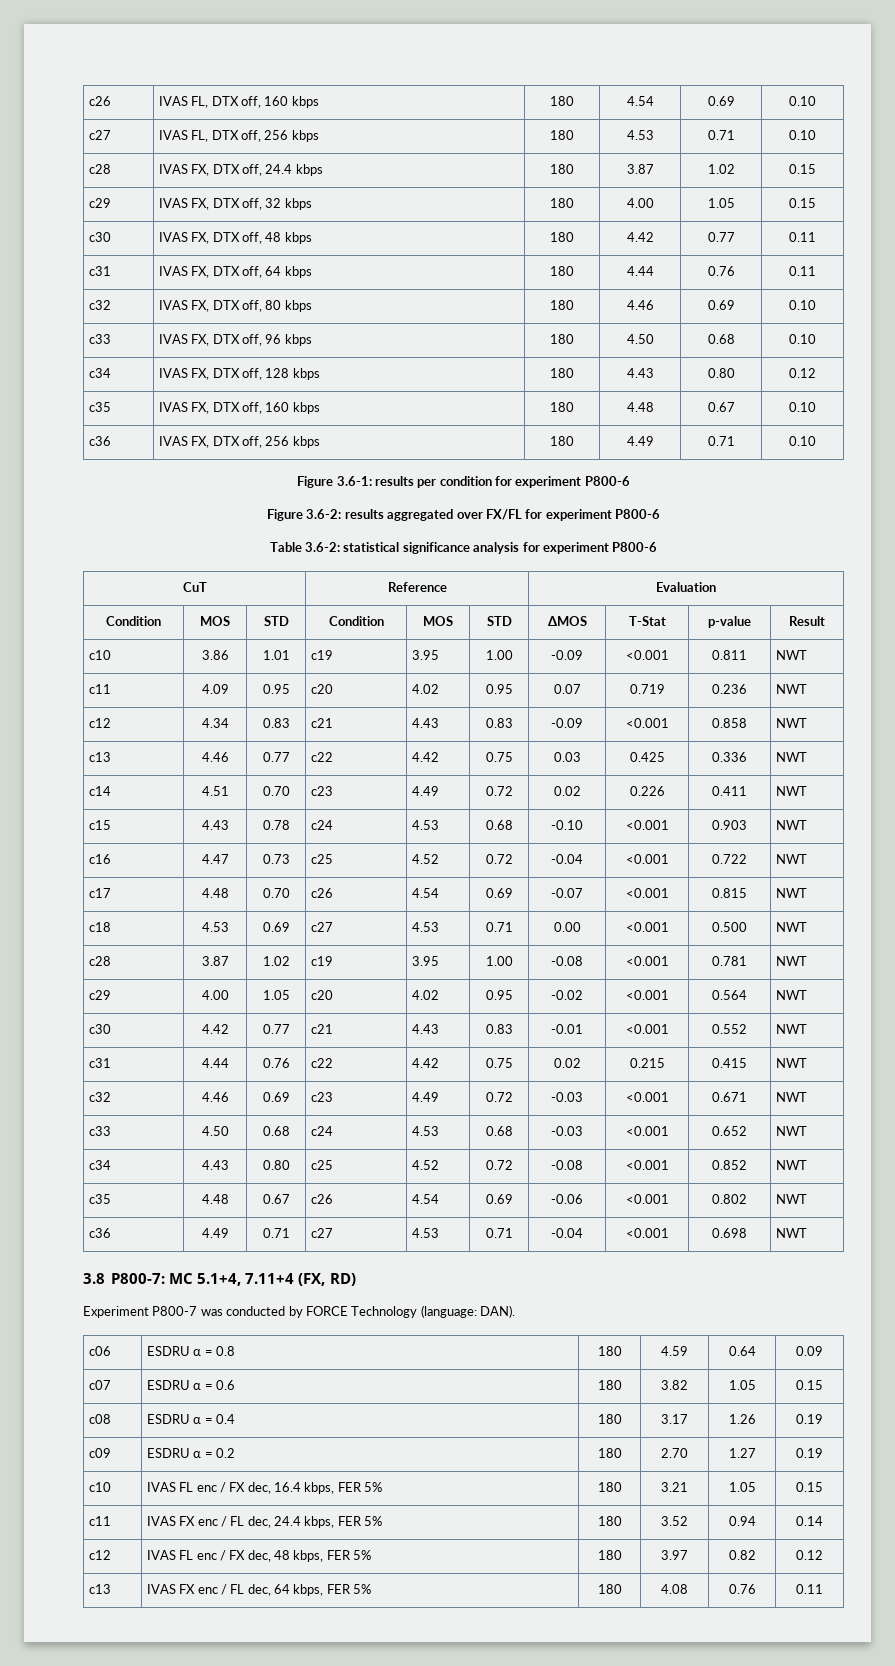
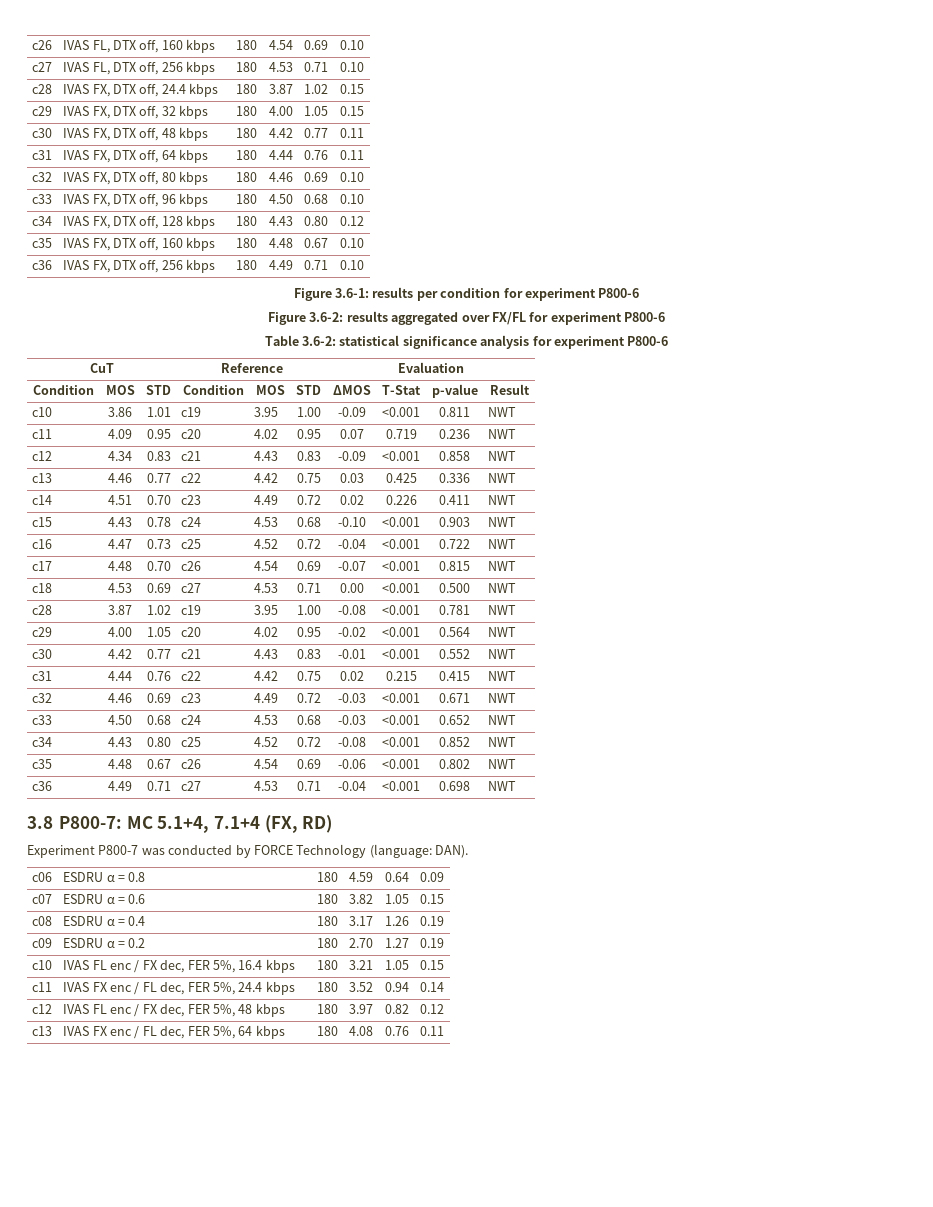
[245,1273,295,1284] 7.11+4 -> [214,816,261,829] 7.1+4
[274,1482,383,1494] 16.4 kbps, FER 5% -> [187,959,295,973] FER 5%, 16.4 kbps
[274,1516,383,1528] 24.4 kbps, FER 5% -> [187,981,295,995] FER 5%, 24.4 kbps
[274,1550,372,1562] 48 kbps, FER 5% -> [187,1003,285,1017] FER 5%, 48 kbps
[274,1584,372,1596] 64 kbps, FER 5% -> [187,1025,285,1039] FER 5%, 64 kbps

